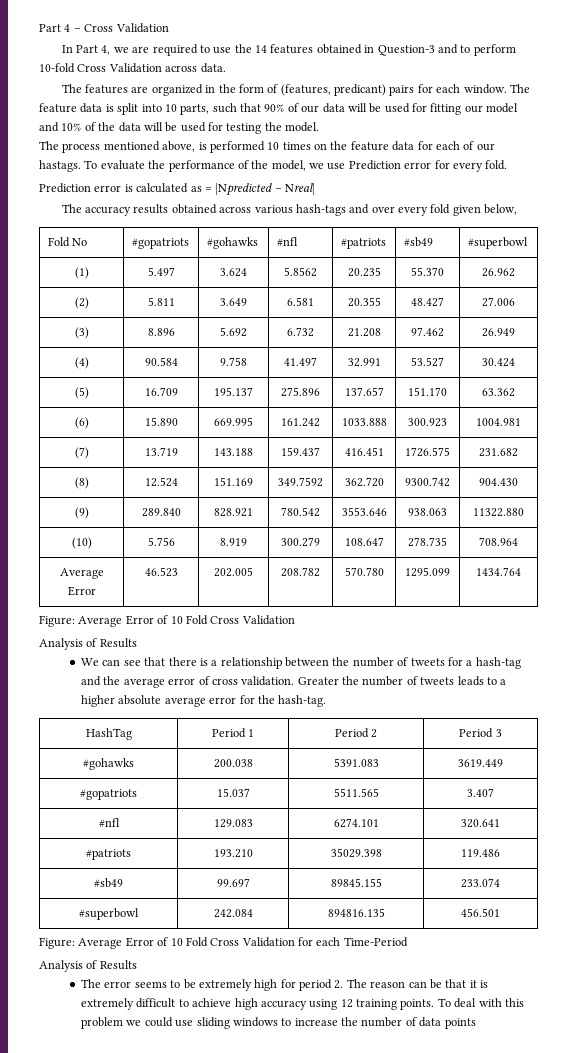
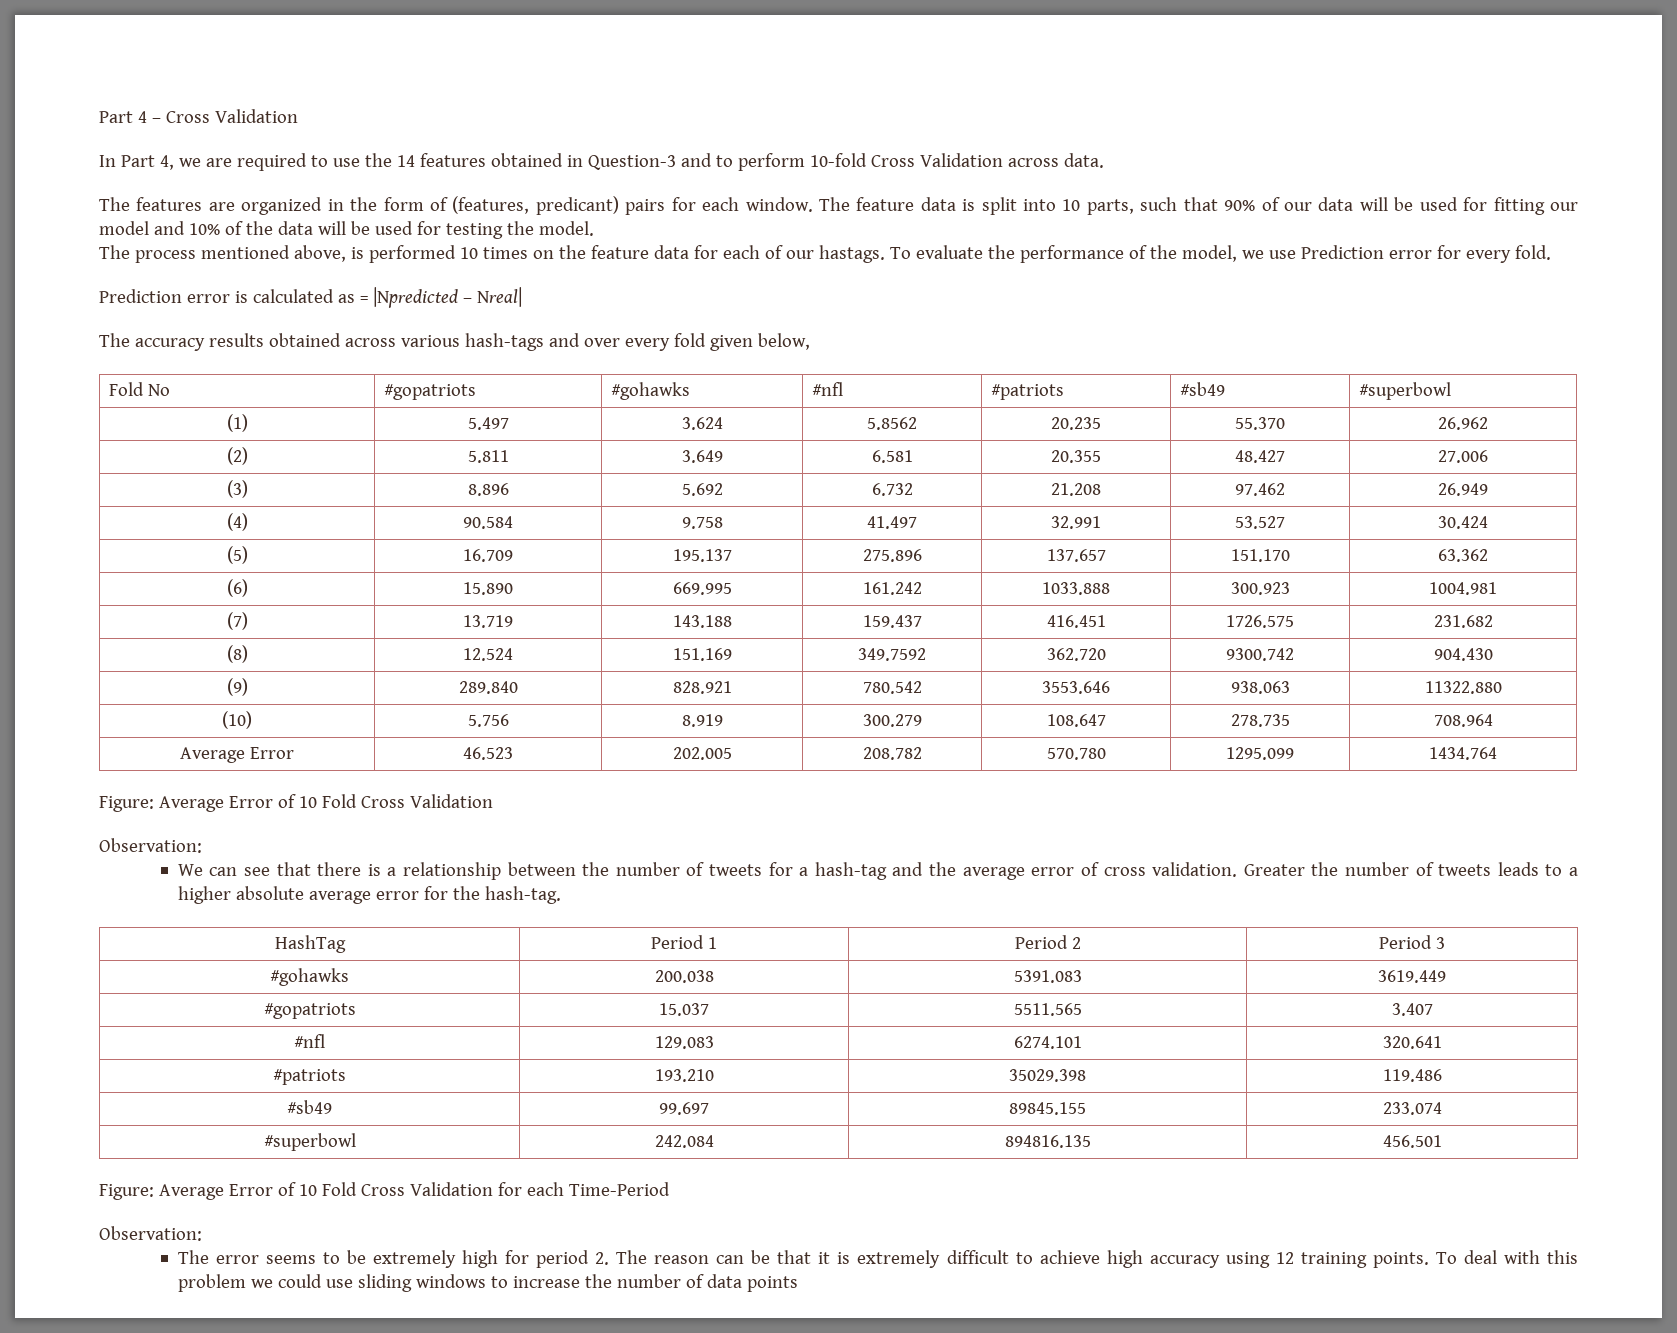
[39,638,137,650] Analysis of Results -> [99,838,202,853] Observation:
[39,960,137,972] Analysis of Results -> [99,1226,202,1241] Observation:

